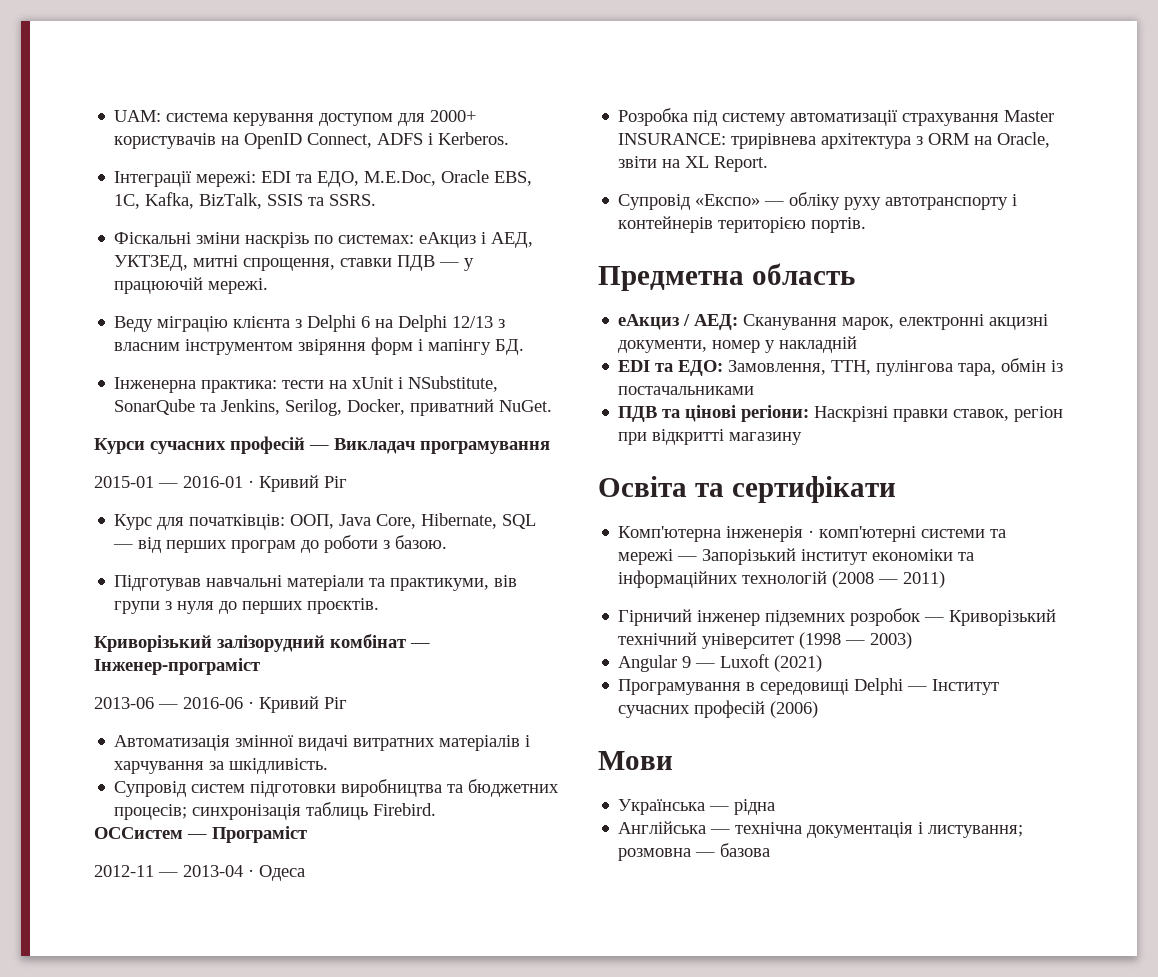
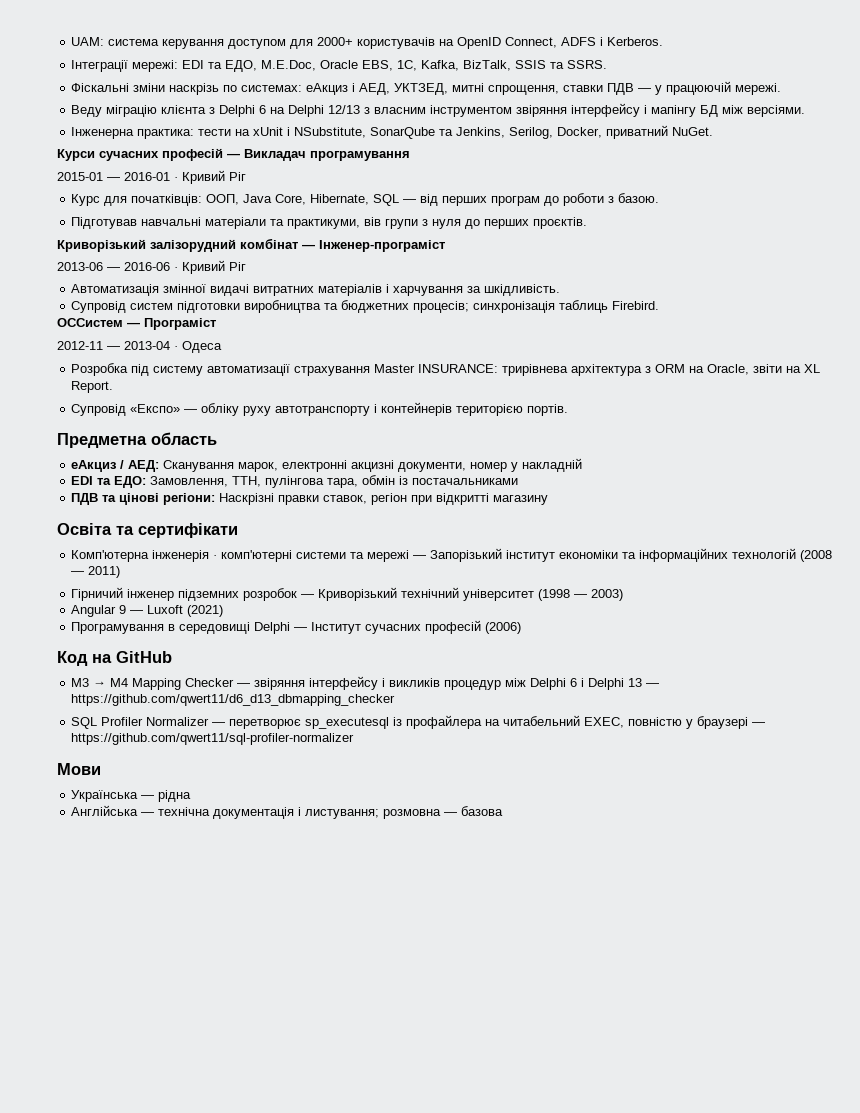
[371,337,414,355] форм -> [571,103,641,117] інтерфейсу
[495,339,525,355] БД. -> [700,105,806,117] БД між версіями.
(819, 709) none -> [57,651,172,666] [71,676,660,690] [71,694,396,706] [71,715,766,729] [71,733,355,745] // Код на GitHub // M3 → M4 Mapping Checker — звіряння інтерфейсу і викликів процедур між Delphi 6 і Delphi 13 — https://github.com/qwert11/d6_d13_dbmapping_checker // SQL Profiler Normalizer — перетворює sp_executesql із профайлера на читабельний EXEC, повністю у браузері — https://github.com/qwert11/sql-profiler-normalizer

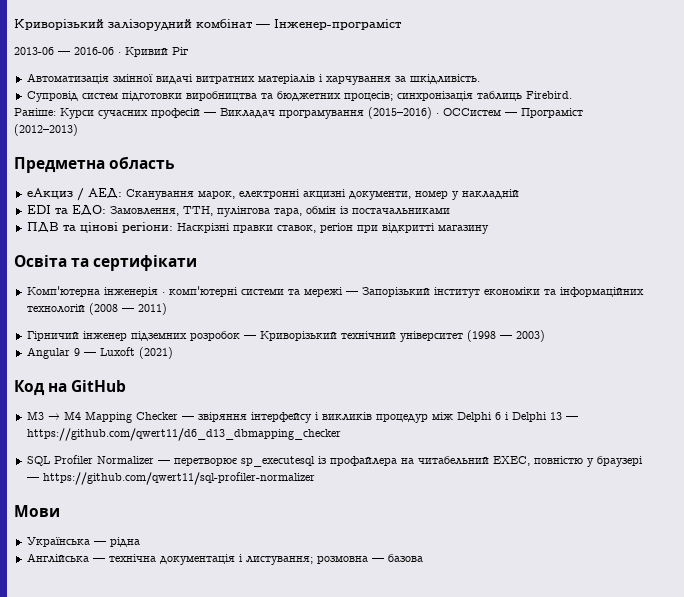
[71,37,664,49] [71,60,608,72] [71,81,782,95] [71,103,806,117] [71,125,714,139] [57,148,410,161] [57,170,246,184] [71,193,660,206] [71,217,588,229] UAM: система керування доступом для 2000+ користувачів на OpenID Connect, ADFS і Kerberos. // Інтеграції мережі: EDI та ЕДО, M.E.Doc, Oracle EBS, 1С, Kafka, BizTalk, SSIS та SSRS. // Фіскальні зміни наскрізь по системах: еАкциз і АЕД, УКТЗЕД, митні спрощення, ставки ПДВ — у працюючій мережі. // Веду міграцію клієнта з Delphi 6 на Delphi 12/13 з власним інструментом звіряння інтерфейсу і мапінгу БД між версіями. // Інженерна практика: тести на xUnit і NSubstitute, SonarQube та Jenkins, Serilog, Docker, приватний NuGet. // Курси сучасних професій — Викладач програмування // 2015-01 — 2016-01 · Кривий Ріг // Курс для початківців: ООП, Java Core, Hibernate, SQL — від перших програм до роботи з базою. // Підготував навчальні матеріали та практикуми, вів групи з нуля до перших проєктів. // -> (14, 24) none
[57,318,216,330] [57,341,222,353] [71,363,821,376] [71,381,114,393] [71,402,569,416] ОССистем — Програміст // 2012-11 — 2013-04 · Одеса // Розробка під систему автоматизації страхування Master INSURANCE: трирівнева архітектура з ORM на Oracle, звіти на XL Report. // Супровід «Експо» — обліку руху автотранспорту і контейнерів територією портів. -> [14,107,583,119] [14,124,78,136] Раніше: Курси сучасних професій — Викладач програмування (2015–2016) · ОССистем — Програміст (2012–2013)
[71,620,522,634] // Програмування в середовищі Delphi — Інститут сучасних професій (2006) -> (173, 353) none

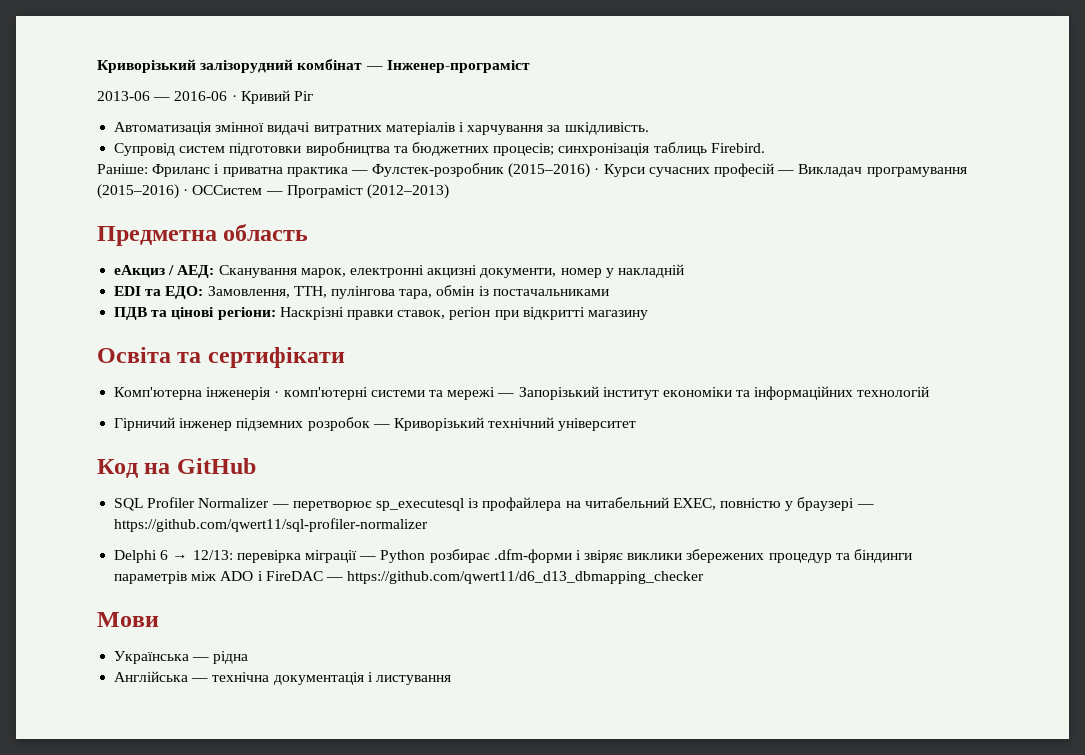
(56, 112) none -> [152,163,600,178] Фриланс і приватна практика — Фулстек-розробник (2015–2016) ·
[88,303,167,315] (2008 — 2011) -> (930, 391) none
[466,330,545,342] [26,347,173,359] [14,380,127,396] [26,411,578,423] [26,428,341,441] (1998 — 2003) // Angular 9 — Luxoft (2021) // Код на GitHub // M3 → M4 Mapping Checker — звіряння інтерфейсу і викликів процедур між Delphi 6 і Delphi 13 — https://github.com/qwert11/d6_d13_dbmapping_checker -> [97,458,256,478] // Код на GitHub
(315, 478) none -> [114,549,913,563] [114,571,705,584] // Delphi 6 → 12/13: перевірка міграції — Python розбирає .dfm-форми і звіряє виклики збережених процедур та біндинги параметрів між ADO і FireDAC — https://github.com/qwert11/d6_d13_dbmapping_checker
[245,554,423,565] листування; розмовна — базова -> [375,675,451,685] листування

